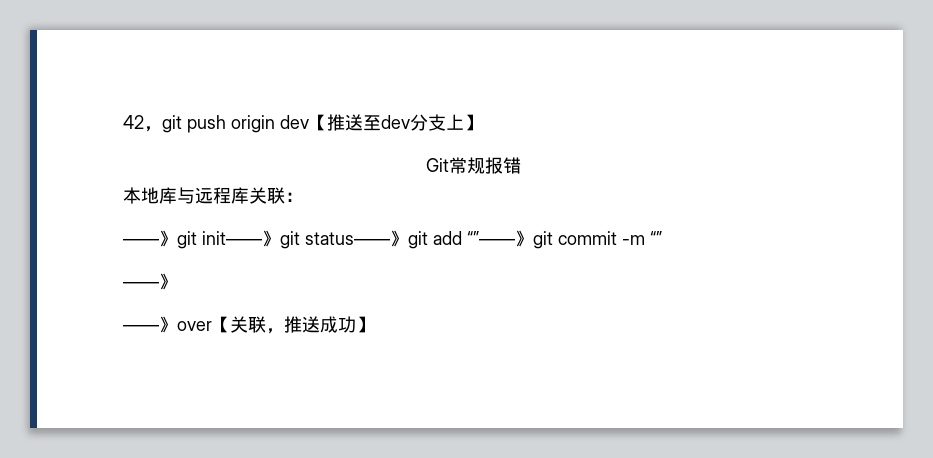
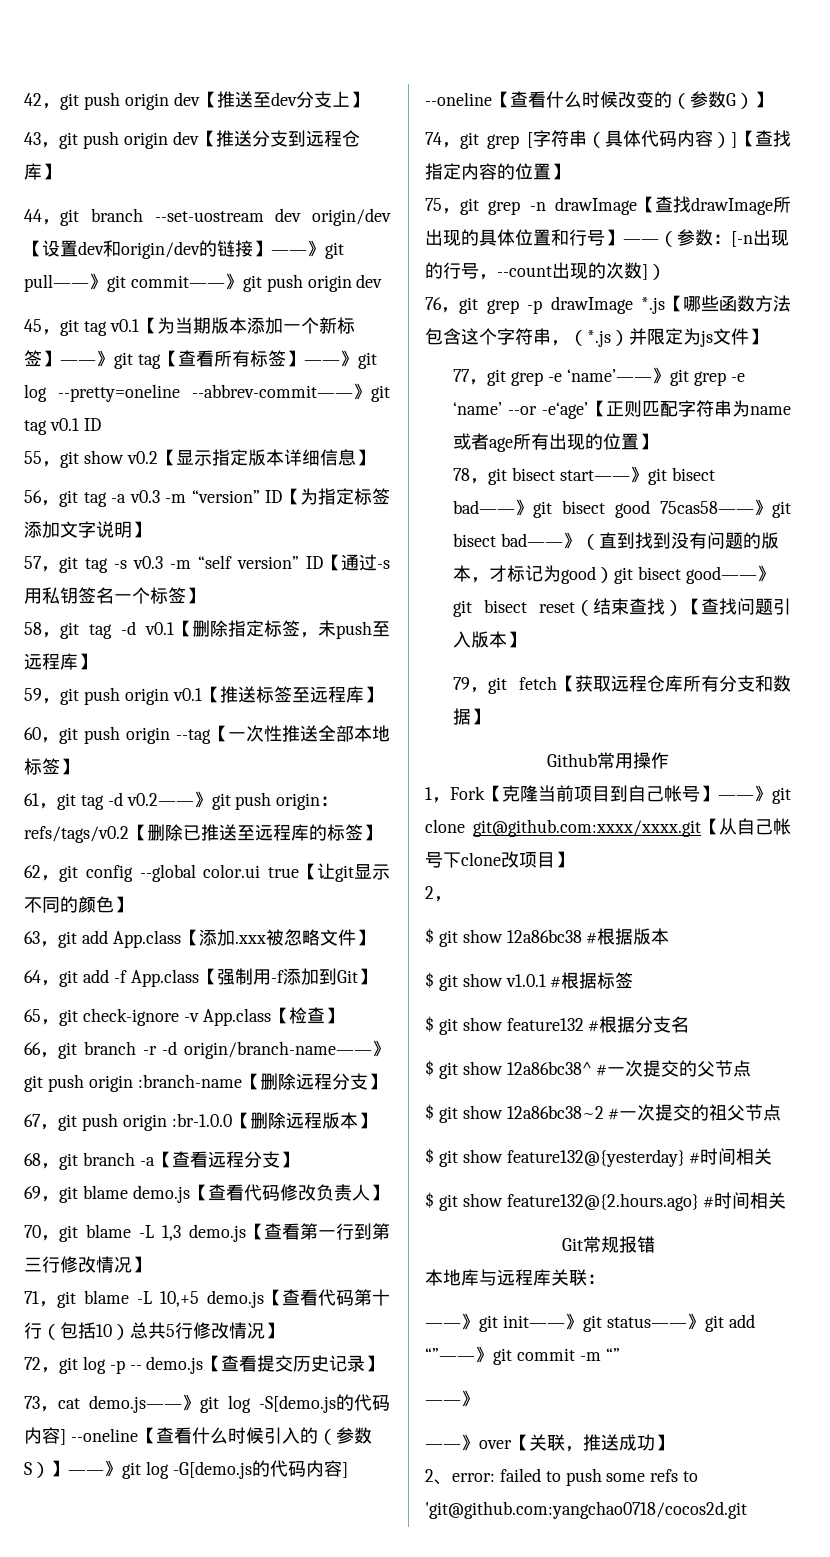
(482, 122) none -> [24,130,360,149] [24,163,60,180] [24,208,391,226] [24,240,344,259] [24,273,383,292] [24,317,355,336] [24,350,377,369] [24,383,390,402] [24,418,101,435] [24,449,374,468] [24,488,390,507] [24,521,150,538] [24,554,390,573] [24,587,204,604] [24,620,390,639] [24,653,96,670] [24,686,382,705] [24,725,390,744] [24,758,78,775] [24,791,339,810] [24,824,381,843] [24,863,390,882] [24,896,132,913] [24,929,374,948] [24,968,376,987] [24,1007,343,1026] [24,1040,390,1059] [24,1073,386,1092] [24,1112,376,1131] [24,1151,298,1170] [24,1184,388,1203] [24,1223,390,1242] [24,1256,150,1273] [24,1289,390,1308] [24,1322,283,1340] [24,1355,384,1374] [24,1394,390,1413] [24,1427,372,1445] [24,1460,348,1479] [425,91,772,109] [425,130,791,149] [425,163,569,180] [425,196,791,215] [425,229,789,247] [425,262,666,280] [425,295,791,314] [425,328,767,347] [453,367,745,386] [453,400,791,419] [453,433,658,452] [453,466,716,485] [453,499,791,518] [453,532,780,550] [453,565,776,584] [453,598,791,617] [453,631,526,648] [453,675,791,694] [453,708,490,725] [547,752,669,769] [425,785,791,804] [425,818,791,837] [425,851,573,868] [425,886,452,902] [425,928,670,947] [425,972,634,991] [425,1016,690,1035] [425,1060,752,1079] [425,1104,782,1123] [425,1148,773,1167] [425,1192,787,1211] // 43，git push origin dev【推送分支到远程仓库】 // 44，git branch --set-uostream dev origin/dev【设置dev和origin/dev的链接】——》git pull——》git commit——》git push origin dev // 45，git tag v0.1【为当期版本添加一个新标签】——》git tag【查看所有标签】——》git log --pretty=oneline --abbrev-commit——》git tag v0.1 ID // 55，git show v0.2【显示指定版本详细信息】 // 56，git tag -a v0.3 -m “version” ID【为指定标签添加文字说明】 // 57，git tag -s v0.3 -m “self version” ID【通过-s用私钥签名一个标签】 // 58，git tag -d v0.1【删除指定标签，未push至远程库】 // 59，git push origin v0.1【推送标签至远程库】 // 60，git push origin --tag【一次性推送全部本地标签】 // 61，git tag -d v0.2——》git push origin：refs/tags/v0.2【删除已推送至远程库的标签】 // 62，git config --global color.ui true【让git显示不同的颜色】 // 63，git add App.class【添加.xxx被忽略文件】 // 64，git add -f App.class【强制用-f添加到Git】 // 65，git check-ignore -v App.class【检查】 // 66，git branch -r -d origin/branch-name——》git push origin :branch-name【删除远程分支】 // 67，git push origin :br-1.0.0【删除远程版本】 // 68，git branch -a【查看远程分支】 // 69，git blame demo.js【查看代码修改负责人】 // 70，git blame -L 1,3 demo.js【查看第一行到第三行修改情况】 // 71，git blame -L 10,+5 demo.js【查看代码第十行（包括10）总共5行修改情况】 // 72，git log -p -- demo.js【查看提交历史记录】 // 73，cat demo.js——》git log -S[demo.js的代码内容] --oneline【查看什么时候引入的（参数S）】——》git log -G[demo.js的代码内容] --oneline【查看什么时候改变的（参数G）】 // 74，git grep [字符串（具体代码内容）]【查找指定内容的位置】 // 75，git grep -n drawImage【查找drawImage所出现的具体位置和行号】——（参数：[-n出现的行号，--count出现的次数]） // 76，git grep -p drawImage *.js【哪些函数方法包含这个字符串，（*.js）并限定为js文件】 // 77，git grep -e ‘name’——》git grep -e ‘name’ --or -e‘age’【正则匹配字符串为name或者age所有出现的位置】 // 78，git bisect start——》git bisect bad——》git bisect good 75cas58——》git bisect bad——》（直到找到没有问题的版本，才标记为good）git bisect good——》git bisect reset（结束查找）【查找问题引入版本】 // 79，git fetch【获取远程仓库所有分支和数据】 // Github常用操作 // 1，Fork【克隆当前项目到自己帐号】——》git clone git@github.com:xxxx/xxxx.git【从自己帐号下clone改项目】 // 2， // $ git show 12a86bc38 #根据版本 // $ git show v1.0.1 #根据标签 // $ git show feature132 #根据分支名 // $ git show 12a86bc38^ #一次提交的父节点 // $ git show 12a86bc38~2 #一次提交的祖父节点 // $ git show feature132@{yesterday} #时间相关 // $ git show feature132@{2.hours.ago} #时间相关
(374, 324) none -> [425,1468,699,1486] [425,1501,747,1519] // 2、error: failed to push some refs to 'git@github.com:yangchao0718/cocos2d.git

